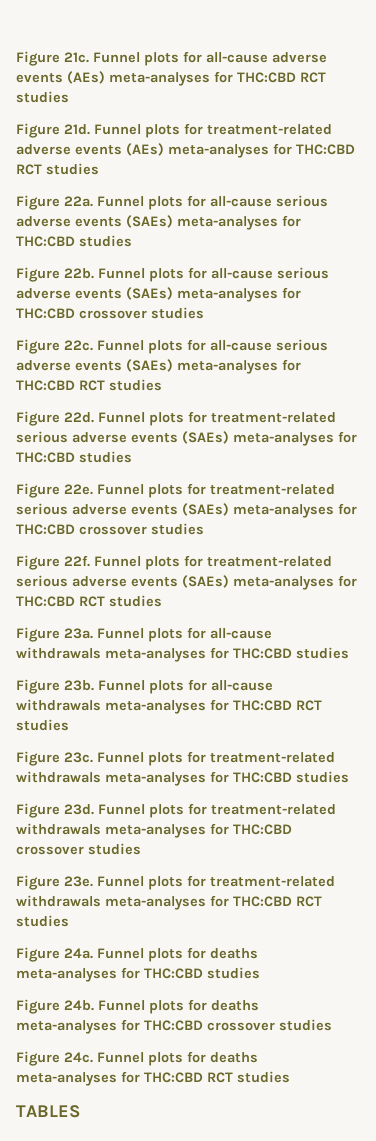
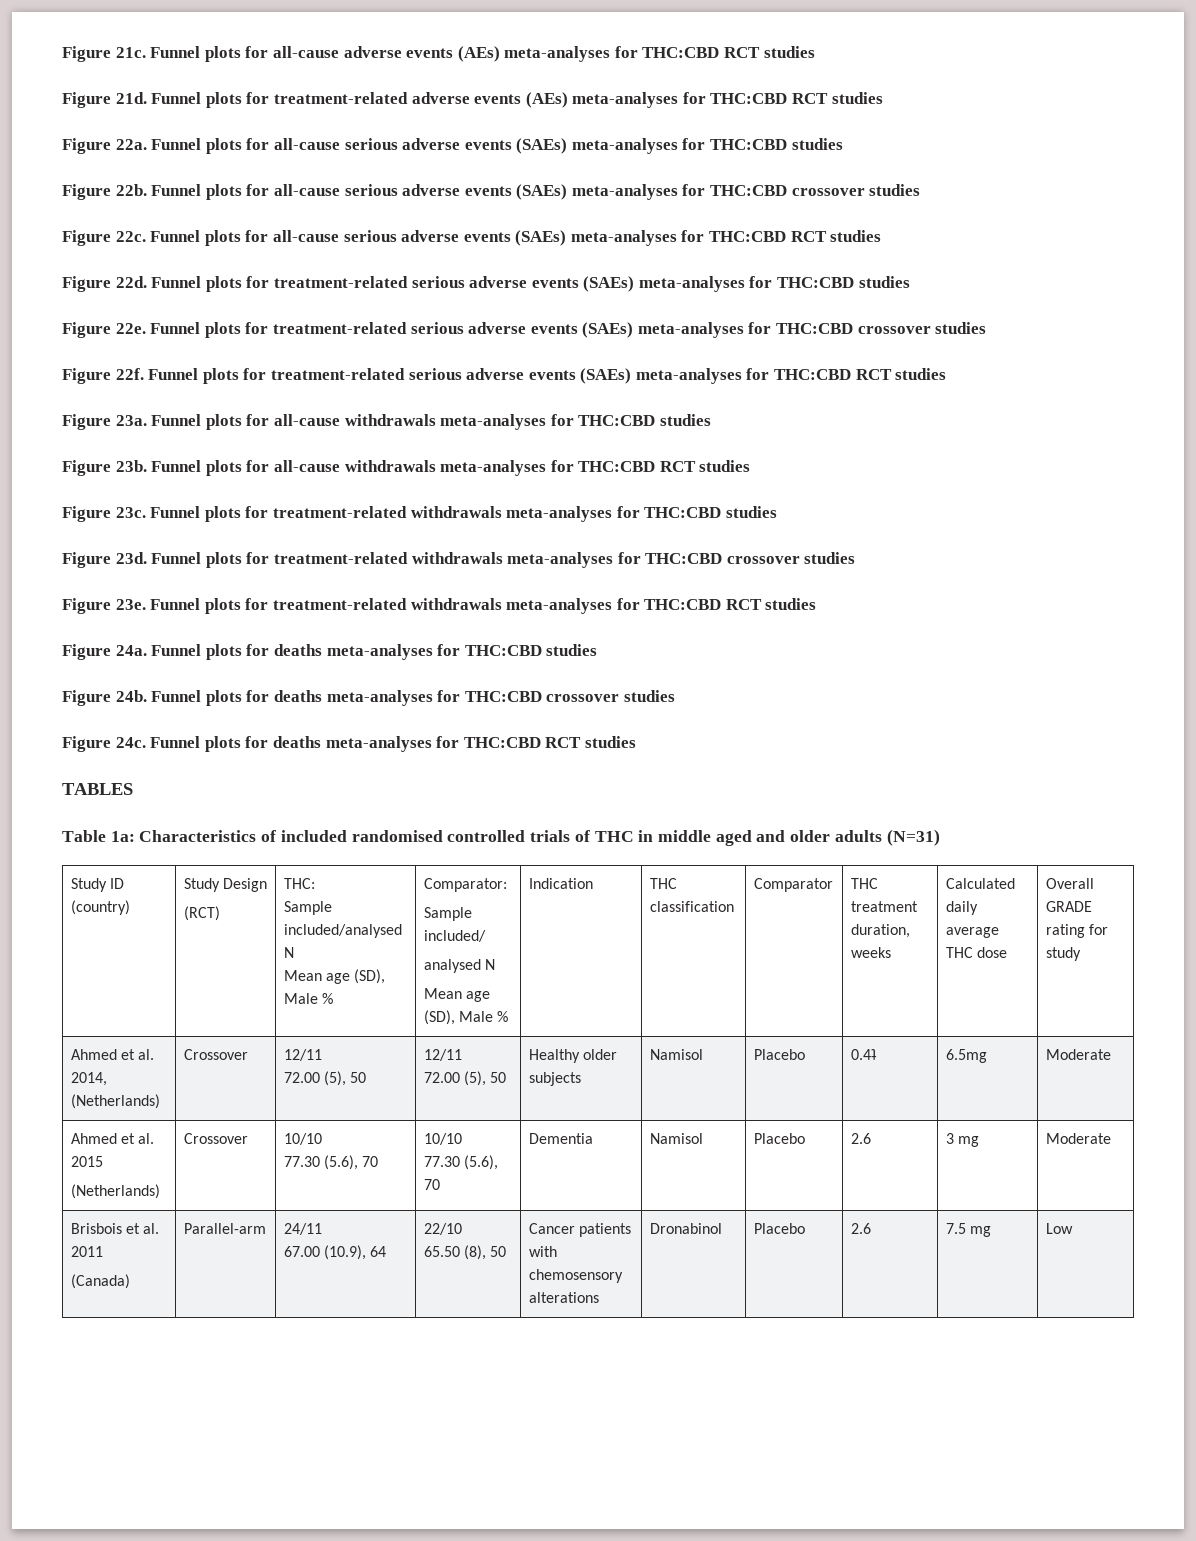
(80, 1111) none -> [62,829,940,846] [70,878,125,892] [70,900,130,915] [183,878,268,892] [183,906,220,921] [283,878,315,889] [283,901,332,915] [283,924,402,938] [283,947,294,958] [283,969,386,984] [283,993,334,1004] [423,878,507,892] [423,907,472,921] [423,930,486,942] [423,959,496,973] [423,988,491,1002] [423,1010,509,1025] [528,878,593,889] [649,878,677,889] [649,901,734,912] [753,878,833,892] [850,878,878,889] [850,901,918,912] [850,924,910,938] [850,947,891,958] [945,878,1015,889] [945,901,978,915] [945,927,999,938] [945,947,1008,958] [1045,878,1094,889] [1045,901,1092,912] [1045,924,1109,938] [1045,947,1081,961] [70,1049,155,1060] [70,1072,107,1086] [70,1094,160,1109] [183,1049,248,1060] [283,1049,322,1061] [283,1071,367,1086] [423,1049,462,1061] [423,1071,507,1086] [528,1049,618,1063] [528,1072,581,1086] [649,1049,703,1060] [753,1049,805,1060] [850,1049,877,1060] [945,1049,987,1063] [1045,1049,1111,1060] [70,1133,155,1144] [70,1156,103,1167] [70,1184,160,1199] [183,1133,248,1144] [283,1133,322,1145] [283,1155,379,1170] [423,1133,462,1145] [423,1155,499,1170] [423,1179,440,1190] [528,1133,593,1144] [649,1133,703,1144] [753,1133,805,1144] [850,1133,871,1144] [945,1133,980,1147] [1045,1133,1111,1144] [70,1223,160,1234] [70,1246,103,1257] [70,1274,130,1289] [183,1223,266,1234] [283,1223,322,1235] [283,1245,387,1260] [423,1223,462,1235] [423,1245,507,1260] [528,1223,632,1237] [528,1246,557,1257] [528,1269,623,1283] [528,1292,599,1303] [649,1223,722,1234] [753,1223,805,1234] [850,1223,871,1234] [945,1223,992,1237] [1045,1223,1073,1234] // Table 1a: Characteristics of included randomised controlled trials of THC in middle aged and older adults (N=31) // Study ID (country) | Study Design // (RCT) | THC: // Sample included/analysed N // Mean age (SD), Male % | Comparator: // Sample included/ // analysed N // Mean age (SD), Male % | Indication | THC classification | Comparator | THC treatment duration, weeks | Calculated daily average THC dose | Overall GRADE rating for study // Ahmed et al. 2014, (Netherlands) | Crossover | 12/11 // 72.00 (5), 50 | 12/11 // 72.00 (5), 50 | Healthy older subjects | Namisol | Placebo | 0.4ʇ | 6.5mg | Moderate // Ahmed et al. 2015 // (Netherlands) | Crossover | 10/10 // 77.30 (5.6), 70 | 10/10 // 77.30 (5.6), 70 | Dementia | Namisol | Placebo | 2.6 | 3 mg | Moderate // Brisbois et al. 2011 // (Canada) | Parallel-arm | 24/11 // 67.00 (10.9), 64 | 22/10 // 65.50 (8), 50 | Cancer patients with chemosensory alterations | Dronabinol | Placebo | 2.6 | 7.5 mg | Low

